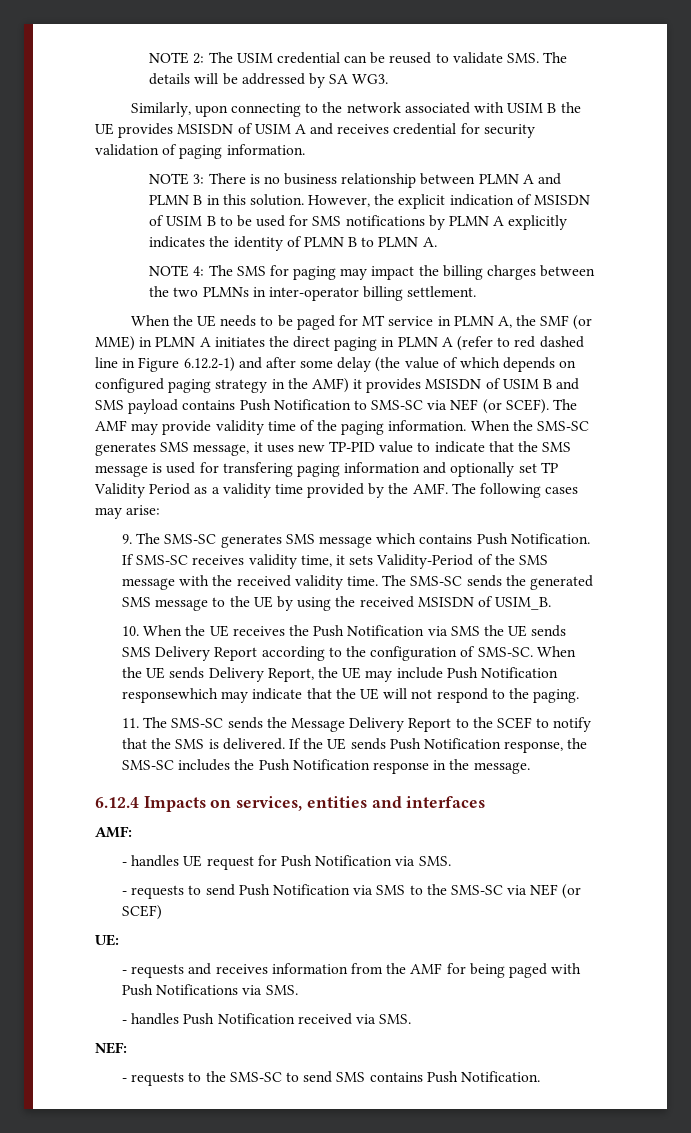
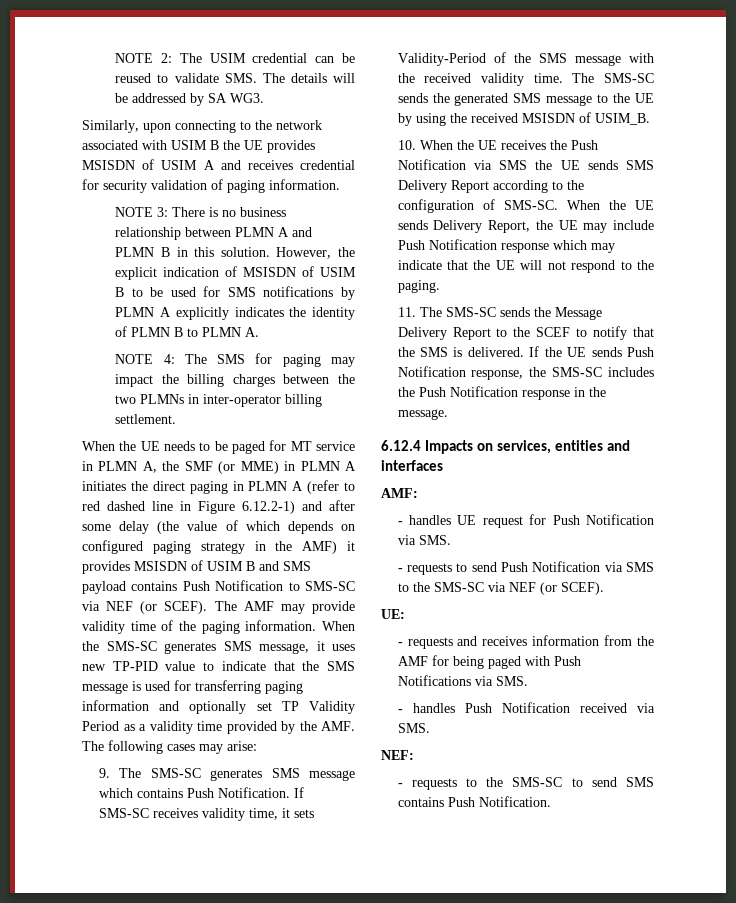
[222,462,293,477] transfering -> [195,680,261,694] transferring
[122,688,219,703] responsewhich -> [500,240,587,253] response which
[122,905,163,920] SCEF) -> [560,582,604,595] SCEF).

